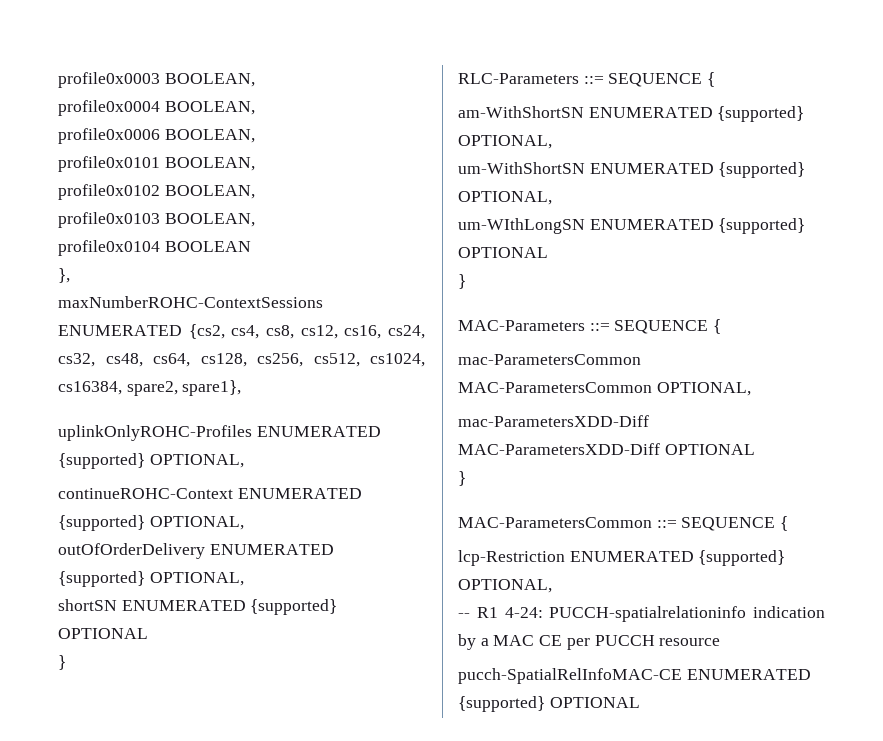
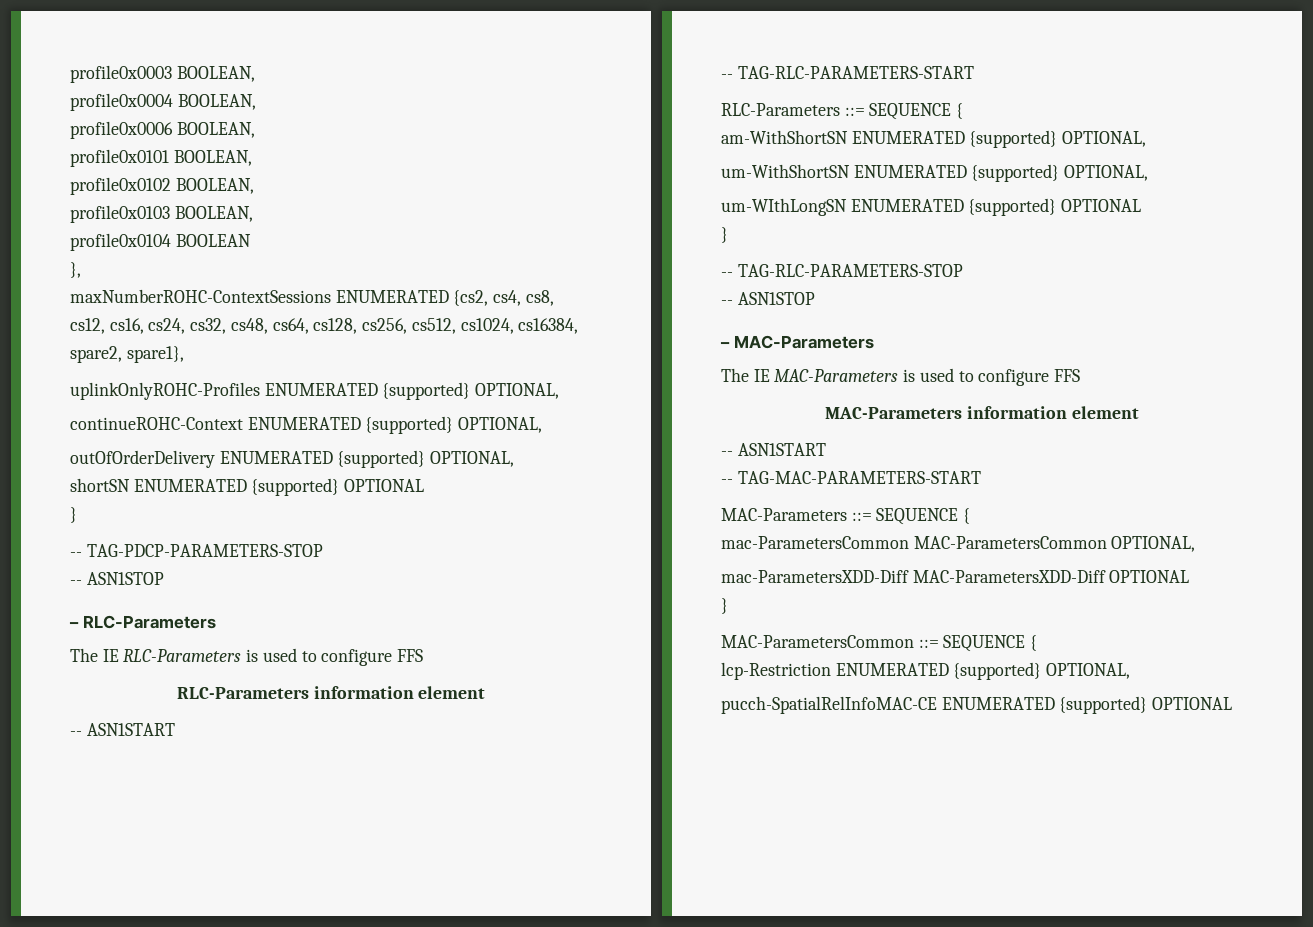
(66, 662) none -> [70,544,323,557] [70,572,164,585] [69,615,216,629] [70,648,424,666] [176,686,486,699] [70,723,175,736] [721,66,974,79] // -- TAG-PDCP-PARAMETERS-STOP // -- ASN1STOP // – RLC-Parameters // The IE RLC-Parameters is used to configure FFS // RLC-Parameters information element // -- ASN1START // -- TAG-RLC-PARAMETERS-START
(466, 281) none -> [721,264,963,277] [721,292,815,305] [720,335,874,349] [721,368,1081,386] [825,406,1139,419] [721,443,826,456] [721,471,981,484] // -- TAG-RLC-PARAMETERS-STOP // -- ASN1STOP // – MAC-Parameters // The IE MAC-Parameters is used to configure FFS // MAC-Parameters information element // -- ASN1START // -- TAG-MAC-PARAMETERS-START
[458,606,825,622] [458,634,721,650] // -- R1 4-24: PUCCH-spatialrelationinfo indication by a MAC CE per PUCCH resource -> (1131, 671) none

